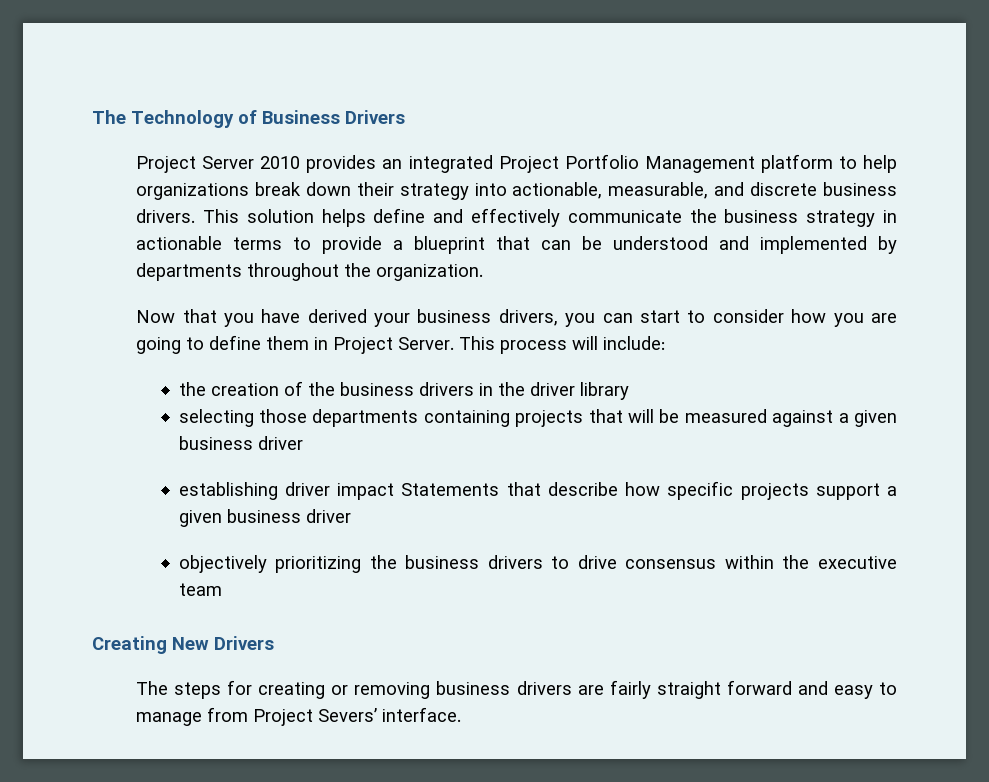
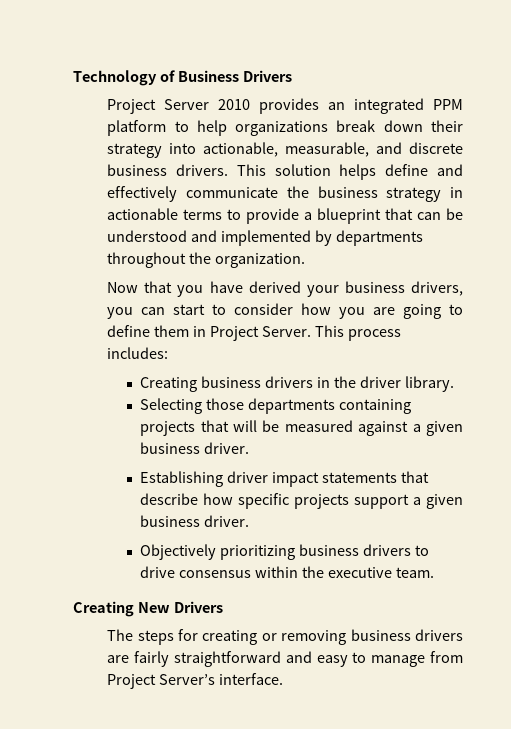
[92,110,126,124] The -> (73, 78) none
[498,154,755,173] Project Portfolio Management -> [433,99,463,110] PPM
[572,336,666,350] [178,381,335,396] will include: // the creation of the -> [107,347,169,359] [140,377,198,392] includes: // Creating
[579,382,629,400] [178,409,254,427] library // selecting -> [404,376,454,392] [140,398,203,414] library. // Selecting
[257,436,303,450] [178,482,278,500] driver // establishing -> [204,442,250,454] [140,471,224,487] driver. // Establishing
[401,483,500,496] Statements -> [322,472,398,483] statements
[305,509,351,523] [178,555,397,573] driver // objectively prioritizing the -> [204,515,250,527] [140,544,296,560] driver. // Objectively prioritizing
[178,583,222,596] team -> [395,567,434,578] team.
[656,680,792,699] straight forward -> [173,651,281,667] straightforward
[318,708,378,722] Severs’ -> [159,674,216,685] Server’s

